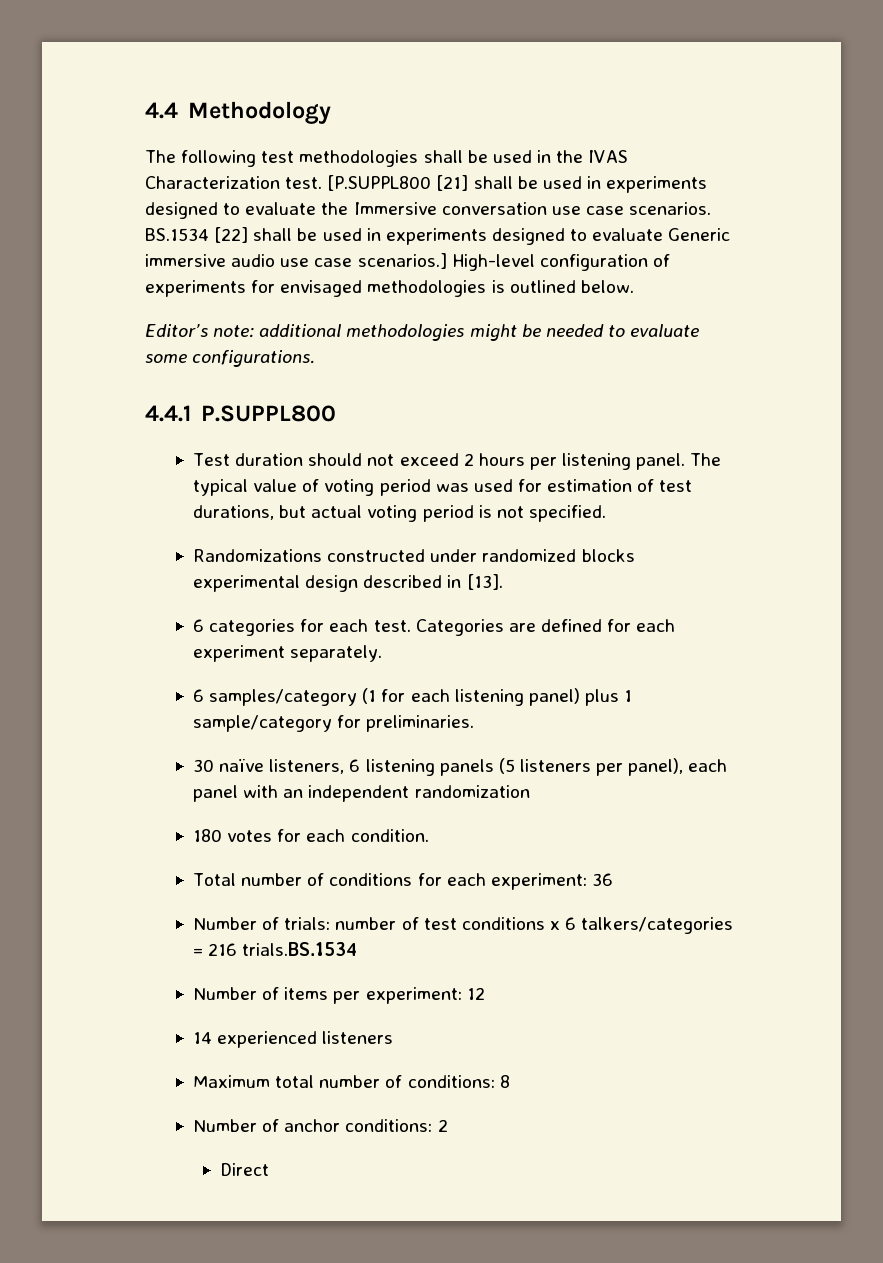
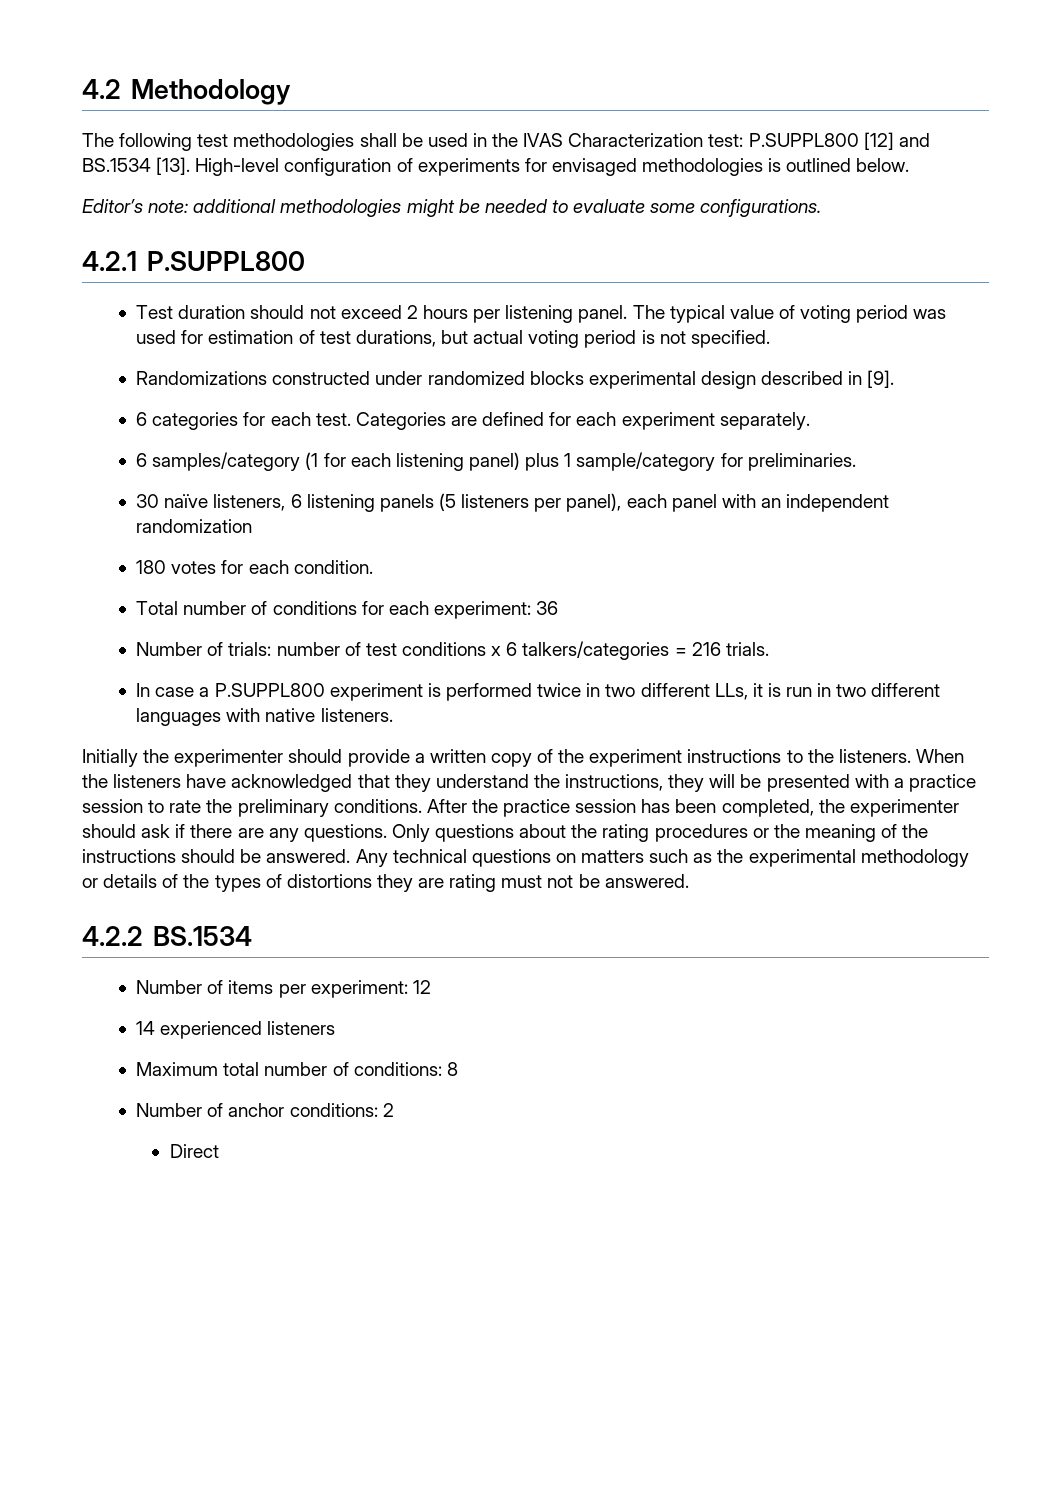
[145,102,178,119] 4.4 -> [82,79,121,99] 4.2
[285,175,708,193] [145,202,712,219] [145,227,731,245] [145,253,447,269] test. [P.SUPPL800 [21] shall be used in experiments designed to evaluate the Immersive conversation use case scenarios. BS.1534 [22] shall be used in experiments designed to evaluate Generic immersive audio use case scenarios.] -> [708,132,930,150] [82,157,191,175] test: P.SUPPL800 [12] and BS.1534 [13].
[145,405,191,422] 4.4.1 -> [82,251,137,271] 4.2.1
[466,574,503,590] [13]. -> [867,370,895,388] [9].
[242,942,358,956] trials.BS.1534 -> [725,642,769,656] [136,683,941,701] [136,708,393,726] [82,749,964,767] [82,774,976,792] [82,799,959,817] [82,824,929,842] [82,849,969,867] [82,874,689,892] [82,926,252,946] trials. // In case a P.SUPPL800 experiment is performed twice in two different LLs, it is run in two different languages with native listeners. // Initially the experimenter should provide a written copy of the experiment instructions to the listeners. When the listeners have acknowledged that they understand the instructions, they will be presented with a practice session to rate the preliminary conditions. After the practice session has been completed, the experimenter should ask if there are any questions. Only questions about the rating procedures or the meaning of the instructions should be answered. Any technical questions on matters such as the experimental methodology or details of the types of distortions they are rating must not be answered. // 4.2.2 BS.1534

